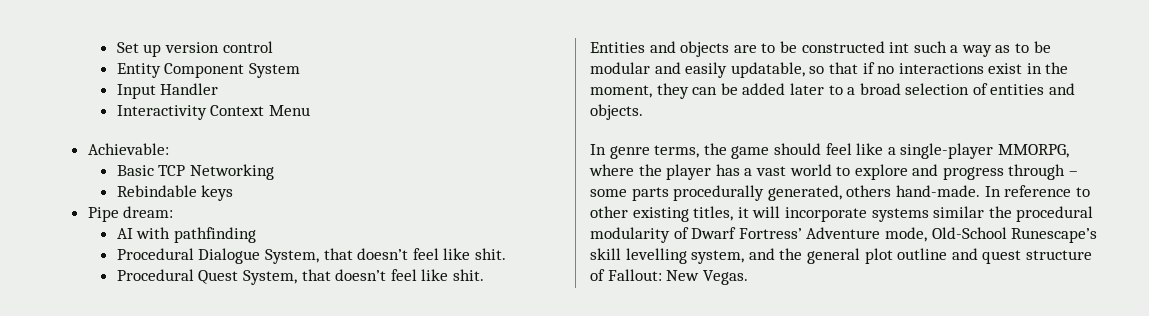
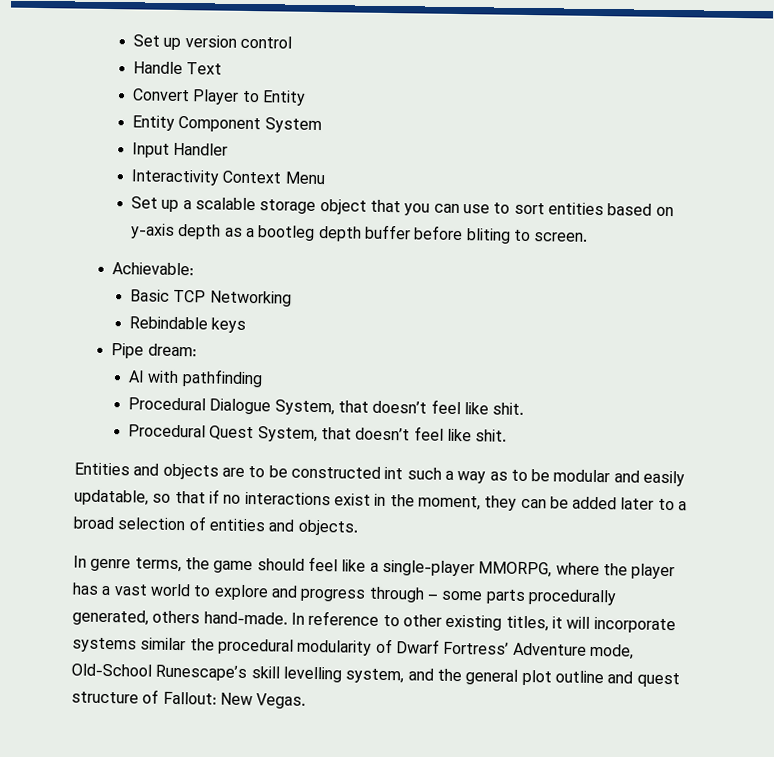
(273, 47) none -> [133,61,223,75] [132,88,307,106] // Handle Text // Convert Player to Entity
(310, 110) none -> [131,196,674,217] [130,223,589,244] // Set up a scalable storage object that you can use to sort entities based on y-axis depth as a bootleg depth buffer before bliting to screen.

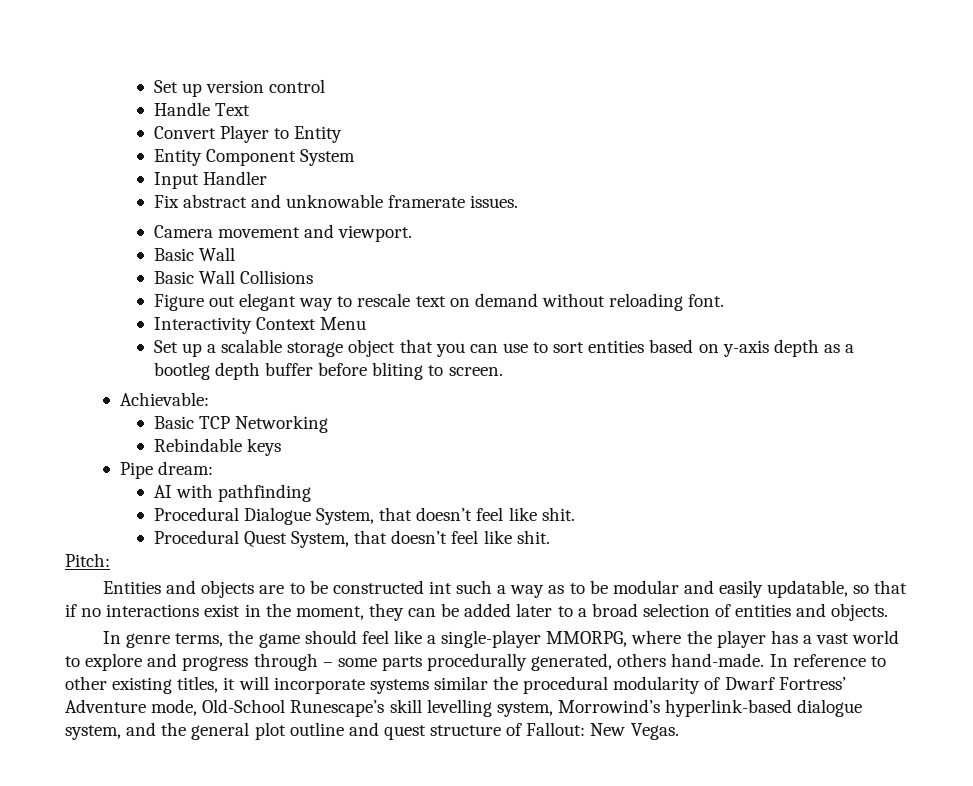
(229, 149) none -> [153,194,519,208] [153,224,413,242] [153,247,235,261] [153,270,314,284] [153,293,725,311] // Fix abstract and unknowable framerate issues. // Camera movement and viewport. // Basic Wall // Basic Wall Collisions // Figure out elegant way to rescale text on demand without reloading font.
(508, 435) none -> [65,553,110,567] // Pitch:
(405, 676) none -> [557,699,863,717] [65,725,121,740] Morrowind’s hyperlink-based dialogue system,

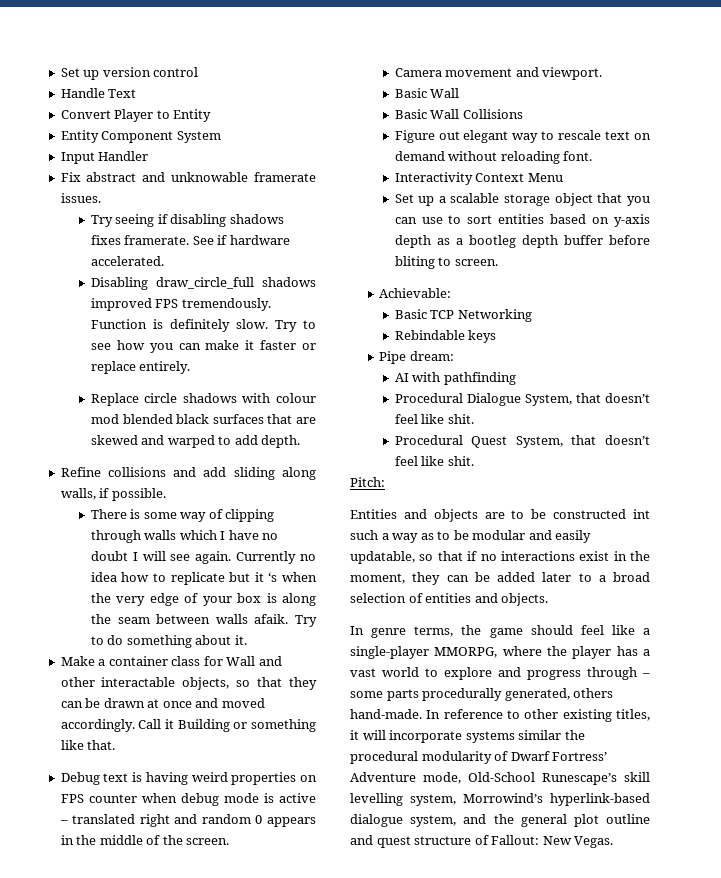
(519, 201) none -> [90,214,284,227] [90,235,290,245] [90,256,164,266] [90,277,316,290] [90,298,271,311] [90,319,316,332] [90,340,316,353] [90,361,191,374] [90,393,316,406] [90,414,317,424] [90,435,301,448] [60,467,316,480] [60,488,166,501] [90,509,275,522] [90,530,279,543] [90,551,316,564] [90,572,318,585] [90,593,316,606] [90,614,318,627] [90,635,247,648] [60,656,282,666] [60,677,318,690] [60,698,265,708] [60,719,316,732] [60,740,116,750] [60,772,317,785] [60,793,317,806] [59,814,317,827] [60,835,230,845] // Try seeing if disabling shadows fixes framerate. See if hardware accelerated. // Disabling draw_circle_full shadows improved FPS tremendously. Function is definitely slow. Try to see how you can make it faster or replace entirely. // Replace circle shadows with colour mod blended black surfaces that are skewed and warped to add depth. // Refine collisions and add sliding along walls, if possible. // There is some way of clipping through walls which I have no doubt I will see again. Currently no idea how to replicate but it ‘s when the very edge of your box is along the seam between walls afaik. Try to do something about it. // Make a container class for Wall and other interactable objects, so that they can be drawn at once and moved accordingly. Call it Building or something like that. // Debug text is having weird properties on FPS counter when debug mode is active – translated right and random 0 appears in the middle of the screen.

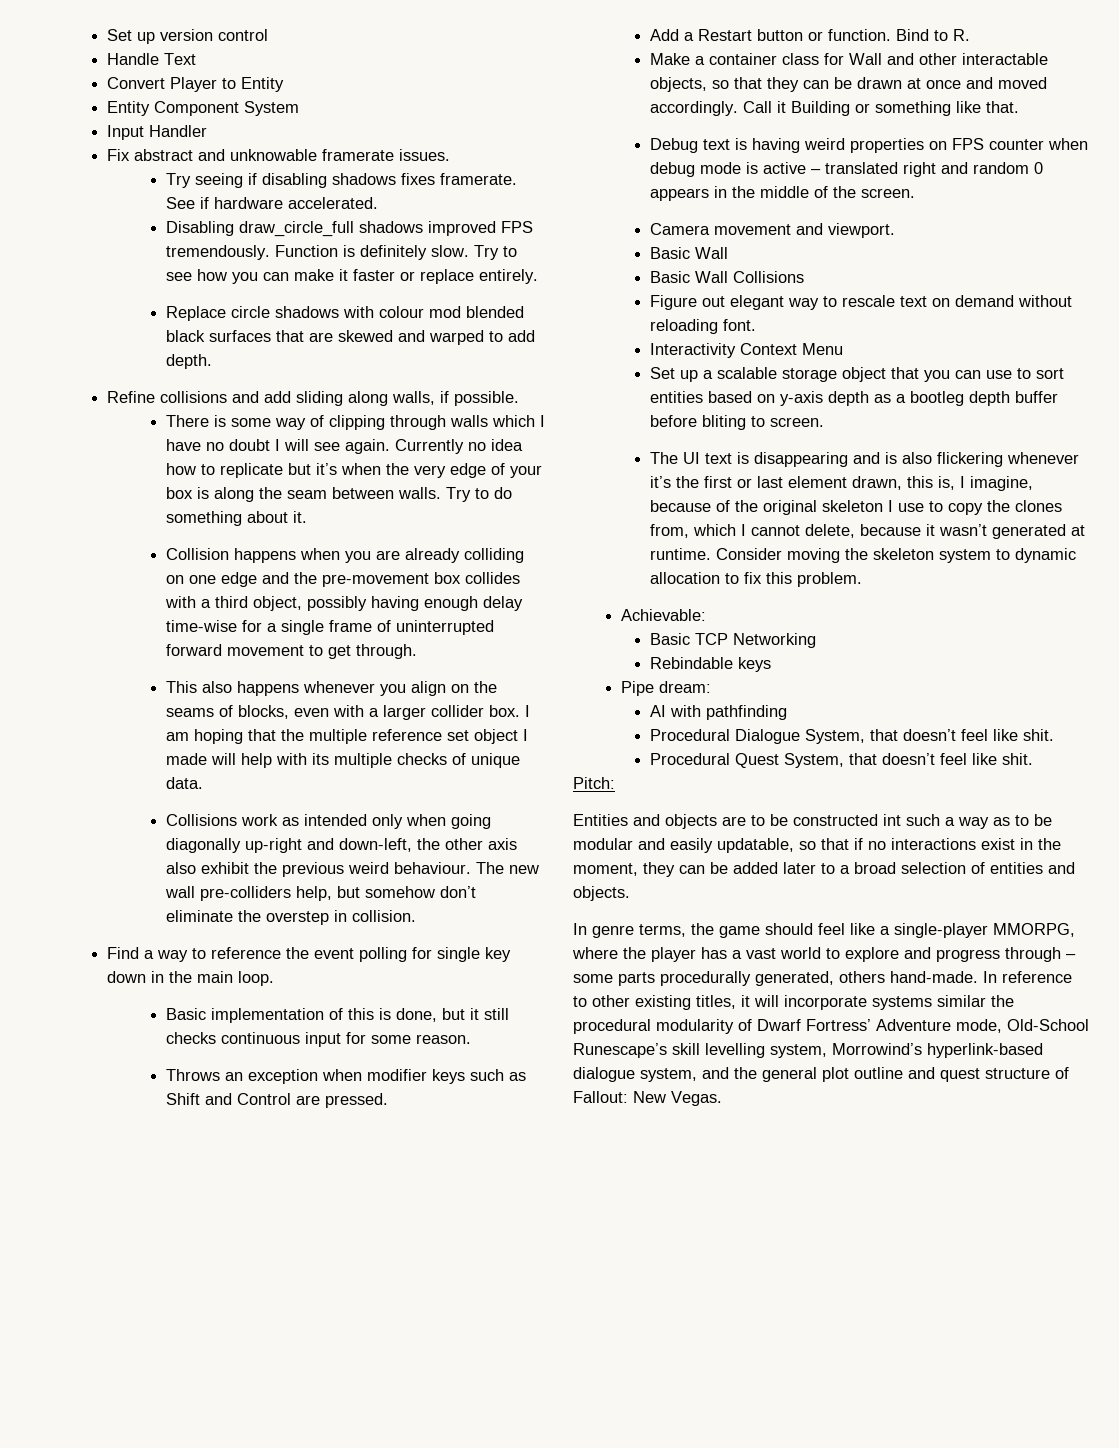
[254,572,278,582] it ‘s -> [315,463,337,475] it’s
[215,614,289,624] walls afaik. -> [397,487,441,499] walls.
(247, 640) none -> [165,548,524,563] [165,572,520,587] [164,596,523,611] [165,620,494,635] [165,644,417,659] [165,681,497,696] [165,705,530,720] [165,729,528,744] [165,753,520,768] [165,777,203,789] [165,814,491,829] [165,838,517,853] [165,862,539,877] [164,886,476,901] [165,910,416,925] [107,947,512,962] [107,971,275,986] [165,1008,509,1023] [165,1032,471,1047] [165,1069,526,1084] [165,1093,388,1108] [650,29,971,41] // Collision happens when you are already colliding on one edge and the pre-movement box collides with a third object, possibly having enough delay time-wise for a single frame of uninterrupted forward movement to get through. // This also happens whenever you align on the seams of blocks, even with a larger collider box. I am hoping that the multiple reference set object I made will help with its multiple checks of unique data. // Collisions work as intended only when going diagonally up-right and down-left, the other axis also exhibit the previous weird behaviour. The new wall pre-colliders help, but somehow don’t eliminate the overstep in collision. // Find a way to reference the event polling for single key down in the main loop. // Basic implementation of this is done, but it still checks continuous input for some reason. // Throws an exception when modifier keys such as Shift and Control are pressed. // Add a Restart button or function. Bind to R.
(498, 262) none -> [650,452,1080,467] [650,476,1034,491] [650,500,1063,515] [650,524,1086,539] [650,548,1077,563] [650,572,863,587] // The UI text is disappearing and is also flickering whenever it’s the first or last element drawn, this is, I imagine, because of the original skeleton I use to copy the clones from, which I cannot delete, because it wasn’t generated at runtime. Consider moving the skeleton system to dynamic allocation to fix this problem.

